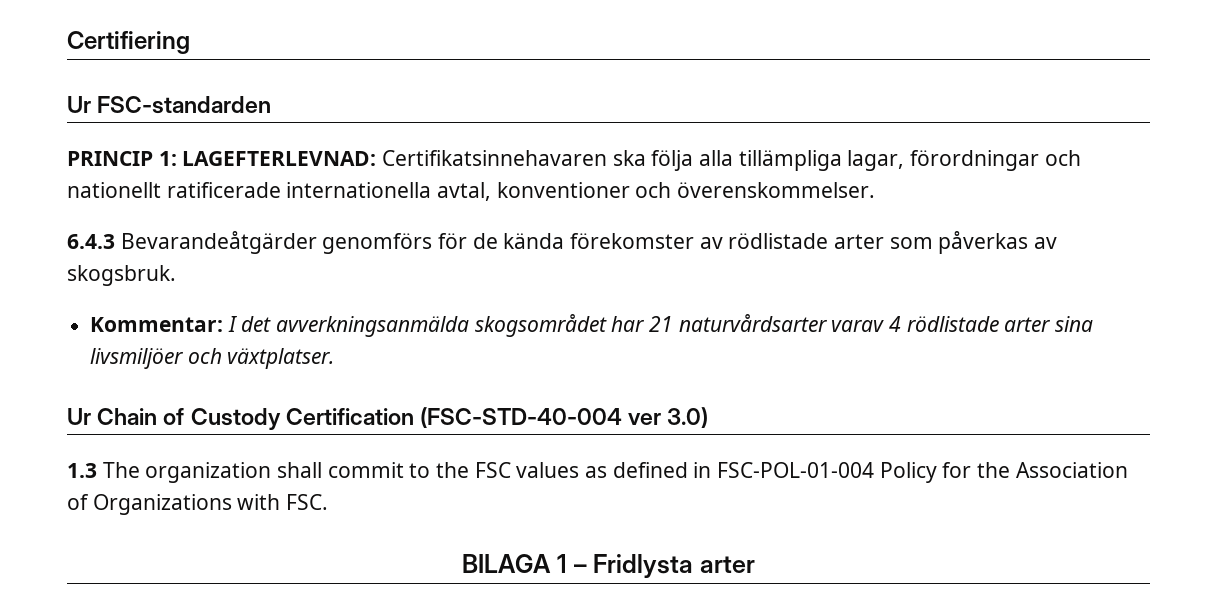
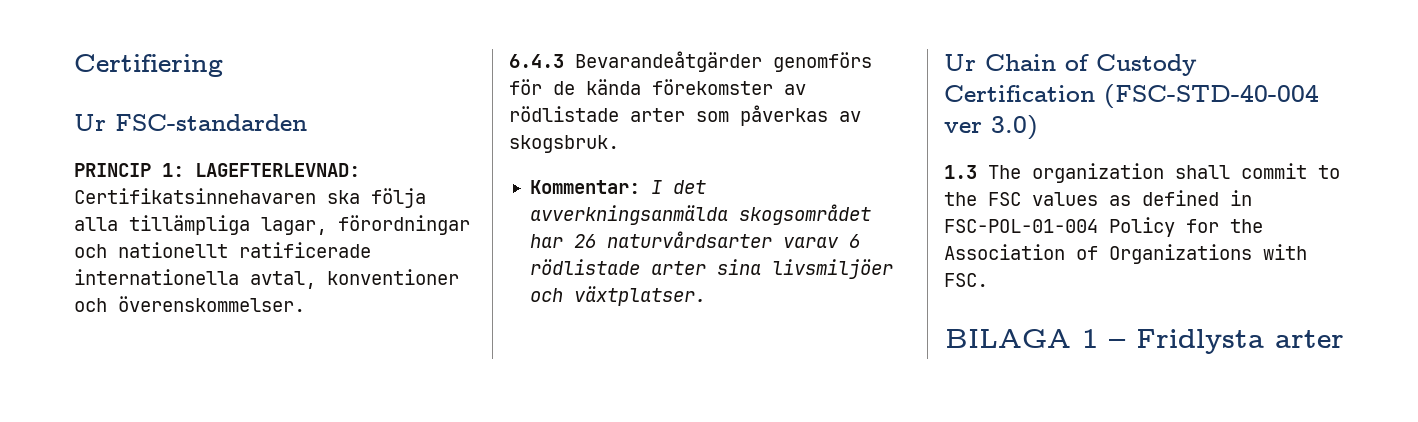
[649,316,674,332] 21 -> [573,234,596,248] 26
[889,316,902,332] 4 -> [848,234,860,248] 6

